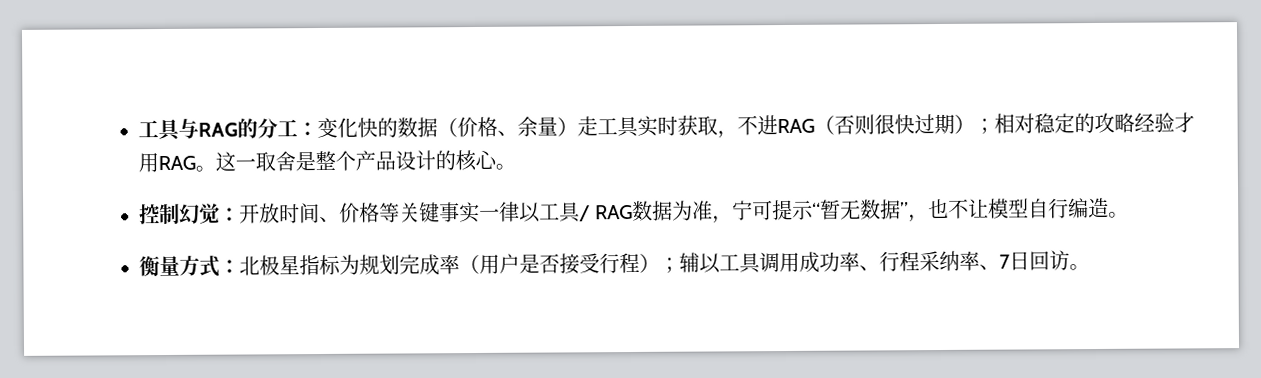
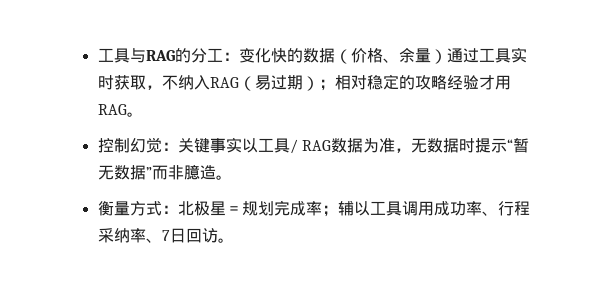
[577,116,598,137] 走 -> [446,48,479,63] 通过
[757,114,915,136] 进RAG（否则很快 -> [177,75,271,91] 纳入RAG（易
[215,149,516,172] 这一取舍是整个产品设计的核心。 -> (143, 114) none
[239,202,400,224] 开放时间、价格等 -> (178, 146) none
[479,201,520,222] 一律 -> (242, 145) none
[732,200,774,221] 宁可 -> [410,138,475,153] 无数据时
[908,198,1090,223] ，也不让模型自行编 -> [151,164,200,180] 而非臆
[299,254,360,276] 指标为 -> [225,206,242,214] ＝
[459,252,660,275] （用户是否接受行程） -> (322, 208) none

